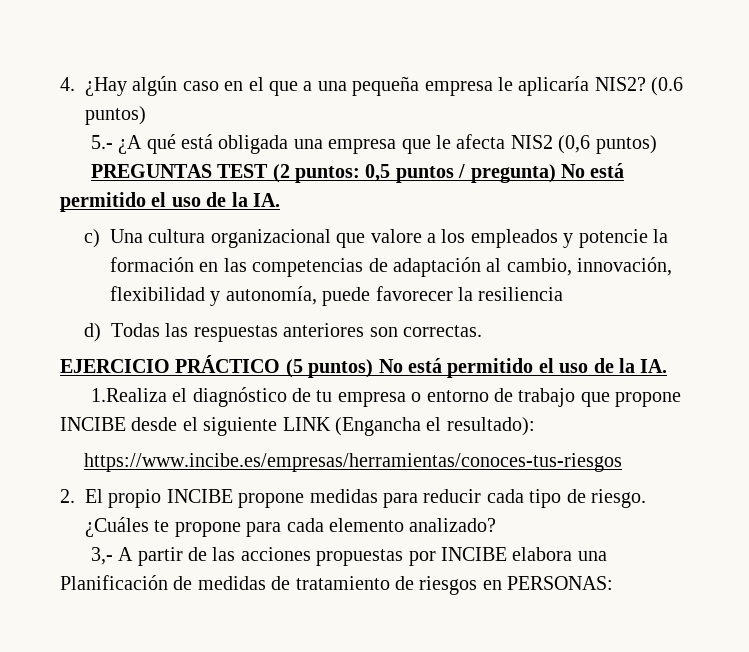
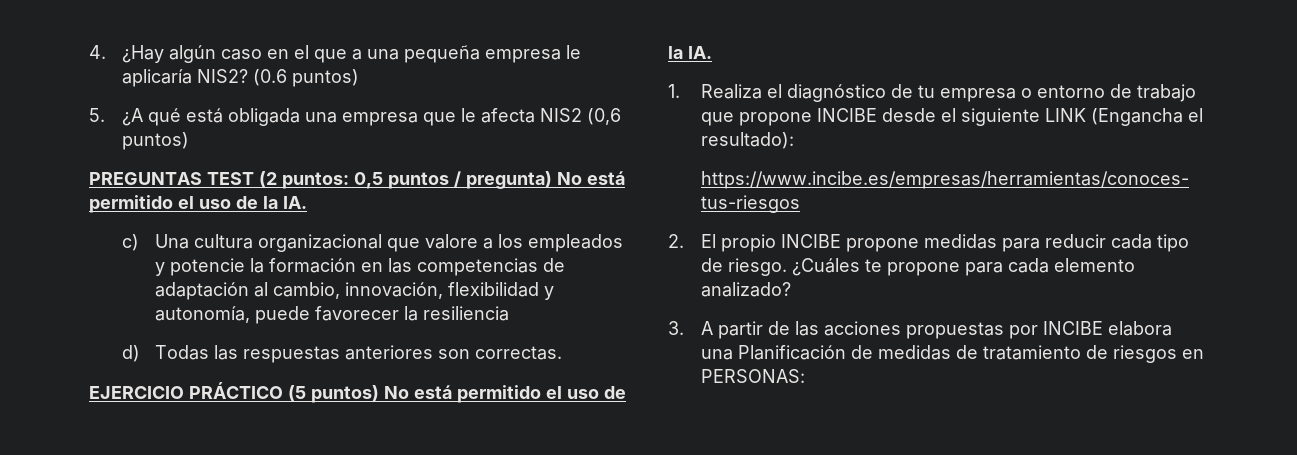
[90,135,113,149] 5.- -> [89,108,105,122] 5.
[90,388,167,402] 1.Realiza -> [668,84,763,99] 1. Realiza
[90,547,113,565] 3,- -> [668,321,684,335] 3.

